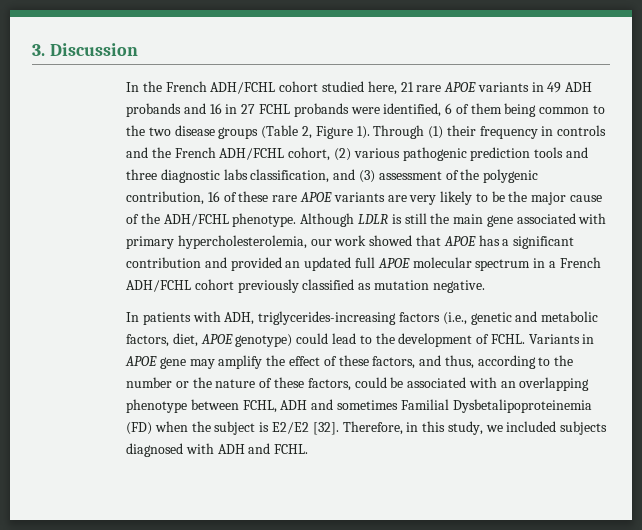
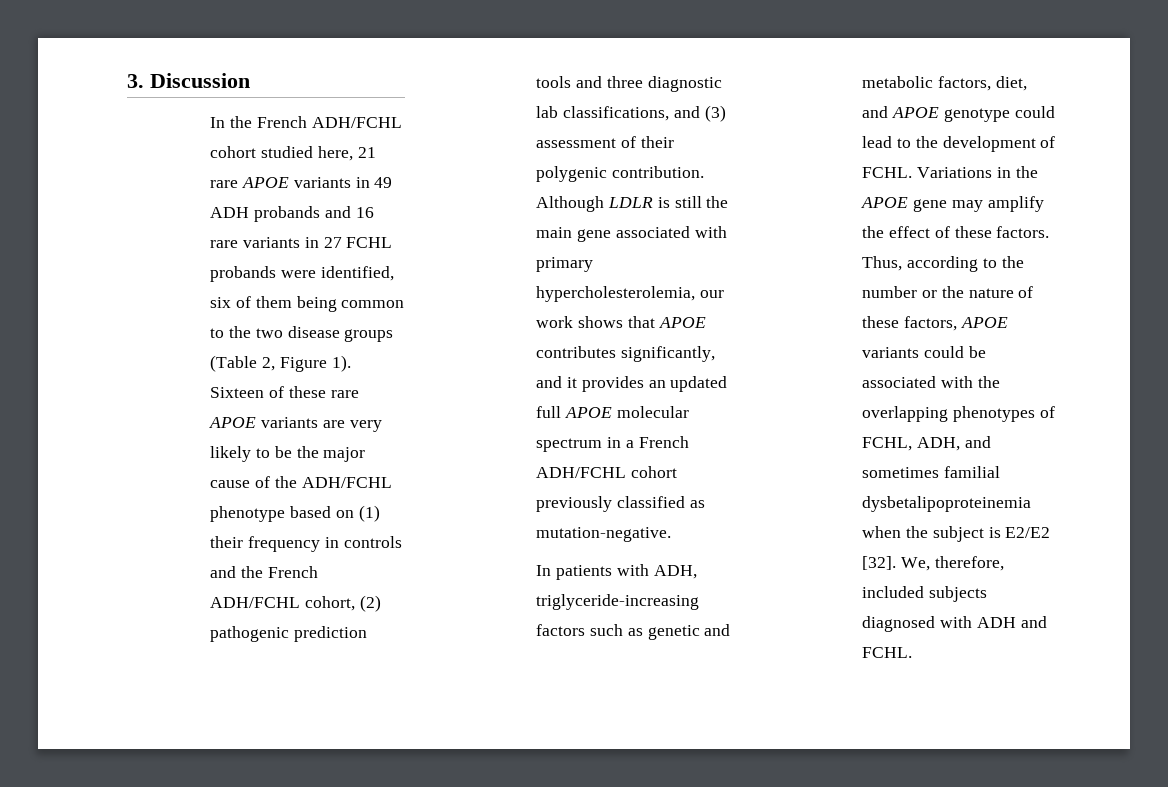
(222, 108) none -> [210,237,301,248] rare variants
[445,103,453,114] 6 -> [210,297,232,308] six
[373,125,607,139] [126,147,588,161] [126,169,539,183] [126,191,220,205] Through (1) their frequency in controls and the French ADH/FCHL cohort, (2) various pathogenic prediction tools and three diagnostic labs classification, and (3) assessment of the polygenic contribution, 16 -> [210,387,265,398] Sixteen
[232,213,297,227] phenotype. -> [210,505,380,522] [210,536,402,552] [210,566,318,578] [210,595,381,612] [210,626,368,642] [536,76,722,92] [536,105,726,122] [536,136,674,148] [536,166,705,182] phenotype based on (1) their frequency in controls and the French ADH/FCHL cohort, (2) pathogenic prediction tools and three diagnostic lab classifications, and (3) assessment of their polygenic contribution.
[369,235,413,246] showed -> [578,316,624,328] shows
[478,235,575,249] [126,257,282,271] has a significant contribution and provided -> [536,346,716,362] [536,376,644,392] contributes significantly, and it provides
[373,280,485,293] mutation negative. -> [536,527,672,542] mutation-negative.
[258,311,467,325] triglycerides-increasing factors (i.e., -> [536,594,700,610] [536,624,643,636] triglyceride-increasing factors such as
[200,334,293,347] APOE genotype) -> [862,106,1010,122] and APOE genotype
[528,334,595,344] Variants in -> [917,166,1038,178] Variations in the
[372,355,474,369] factors, and thus, -> [996,226,1050,238] [862,256,903,271] factors. Thus,
(351, 384) none -> [960,317,1008,328] [862,347,920,358] APOE variants
[500,377,590,391] [126,399,592,413] [126,422,153,435] an overlapping phenotype between FCHL, ADH and sometimes Familial Dysbetalipoproteinemia (FD) -> [977,376,1000,388] [862,406,1055,422] [862,436,991,451] [862,466,1001,478] [862,496,1032,512] the overlapping phenotypes of FCHL, ADH, and sometimes familial dysbetalipoproteinemia
[342,421,503,435] Therefore, in this study, we -> [901,556,1004,571] We, therefore,

